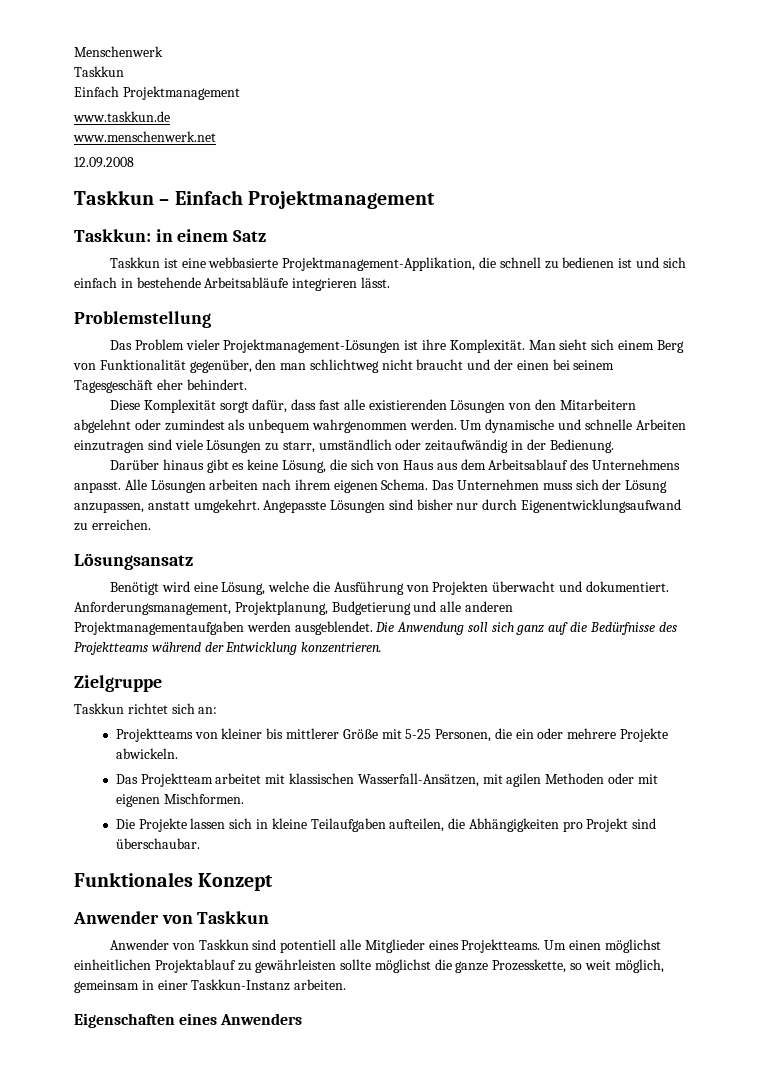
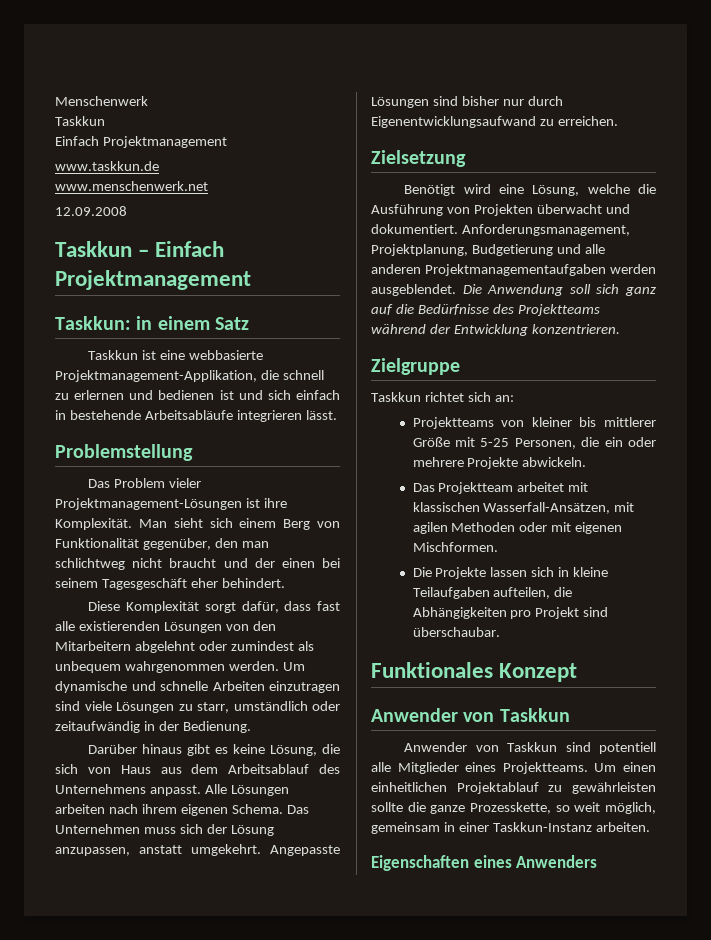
(559, 265) none -> [74,390,154,400] erlernen und
[74,553,193,570] Lösungsansatz -> [371,150,466,167] Zielsetzung
[604,939,661,953] möglichst -> (656, 767) none
[374,959,431,973] möglichst -> (403, 807) none

